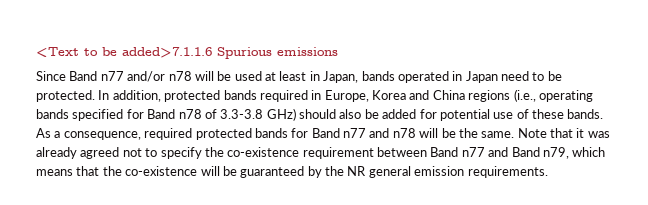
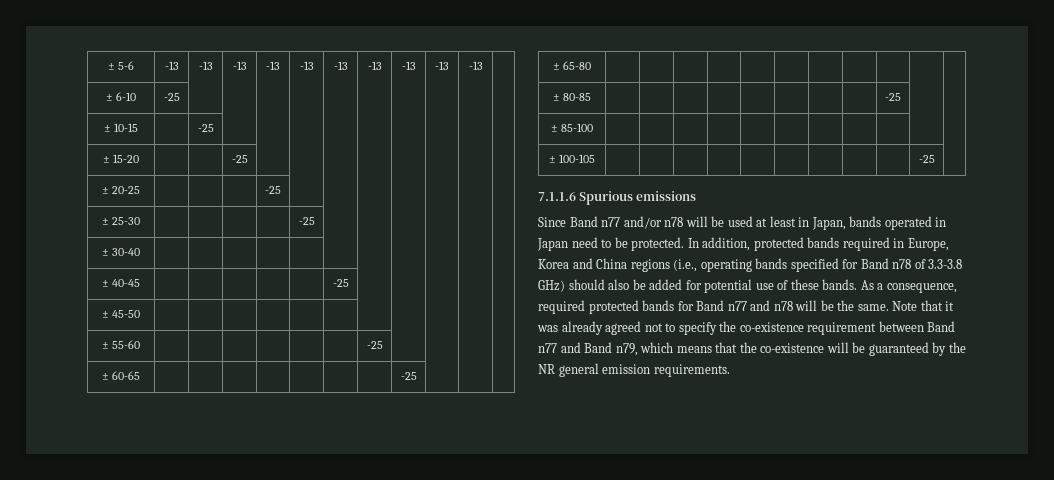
[36,47,212,58] <Text to be added>7.1.1.6 -> [107,61,135,70] [164,61,179,70] [198,61,213,70] [232,61,247,70] [266,61,280,70] [299,61,314,70] [333,61,348,70] [367,61,382,70] [401,61,416,70] [435,61,449,70] [468,61,483,70] [105,92,137,101] [163,93,180,101] [103,123,139,132] [197,124,214,132] [102,154,140,163] [231,155,248,163] [101,186,141,194] [265,186,281,194] [101,217,141,225] [298,217,315,225] [101,248,141,256] [101,279,141,287] [332,279,349,287] [101,310,141,318] [101,340,141,349] [366,341,383,349] [101,371,141,380] [400,372,417,380] [552,61,592,70] [552,93,592,101] [885,93,901,101] [550,123,594,132] [548,154,596,163] [918,155,935,163] [538,192,576,201] ± 5-6 | -13 | -13 | -13 | -13 | -13 | -13 | -13 | -13 | -13 | -13 | // ± 6-10 | -25 | | | | | | | | | | // ± 10-15 | | -25 | | | | | | | | | // ± 15-20 | | | -25 | | | | | | | | // ± 20-25 | | | | -25 | | | | | | | // ± 25-30 | | | | | -25 | | | | | | // ± 30-40 | | | | | | | | | | | // ± 40-45 | | | | | | -25 | | | | | // ± 45-50 | | | | | | | | | | | // ± 55-60 | | | | | | | -25 | | | | // ± 60-65 | | | | | | | | -25 | | | // ± 65-80 | | | | | | | | | | | // ± 80-85 | | | | | | | | | -25 | | // ± 85-100 | | | | | | | | | | | // ± 100-105 | | | | | | | | | | -25 | // 7.1.1.6

